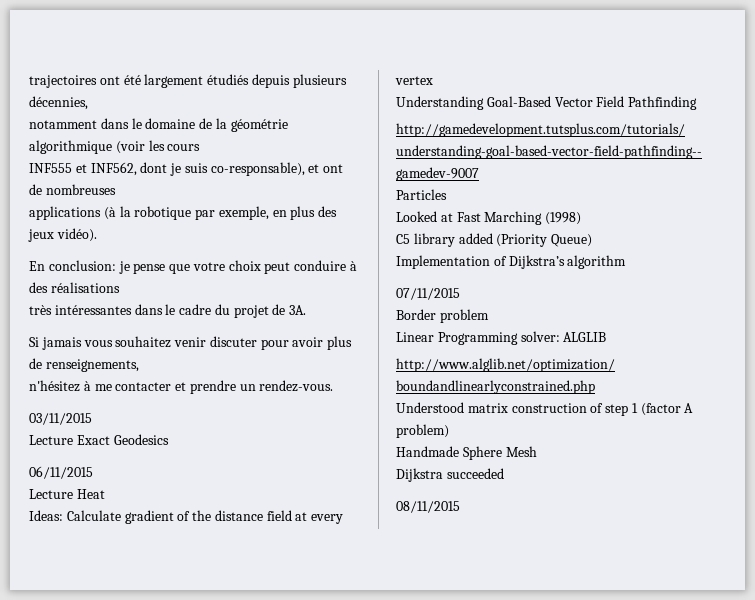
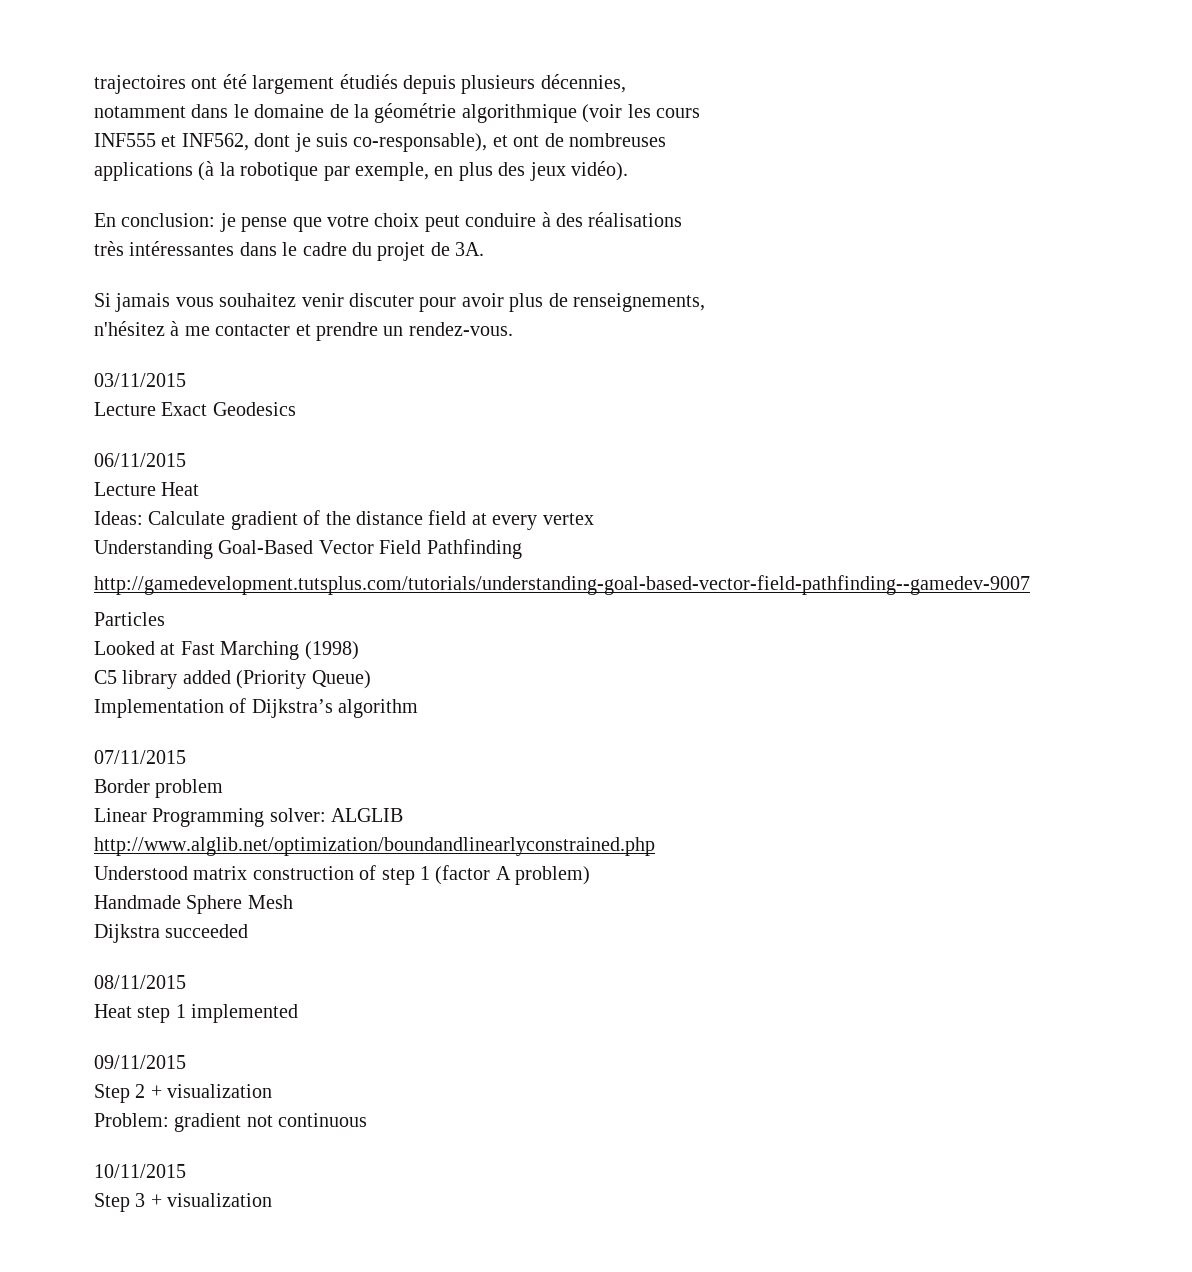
(460, 507) none -> [94,1004,299,1023] [94,1055,186,1069] [94,1084,273,1103] [94,1113,368,1132] [94,1164,186,1178] [94,1193,273,1212] // Heat step 1 implemented // 09/11/2015 // Step 2 + visualization // Problem: gradient not continuous // 10/11/2015 // Step 3 + visualization

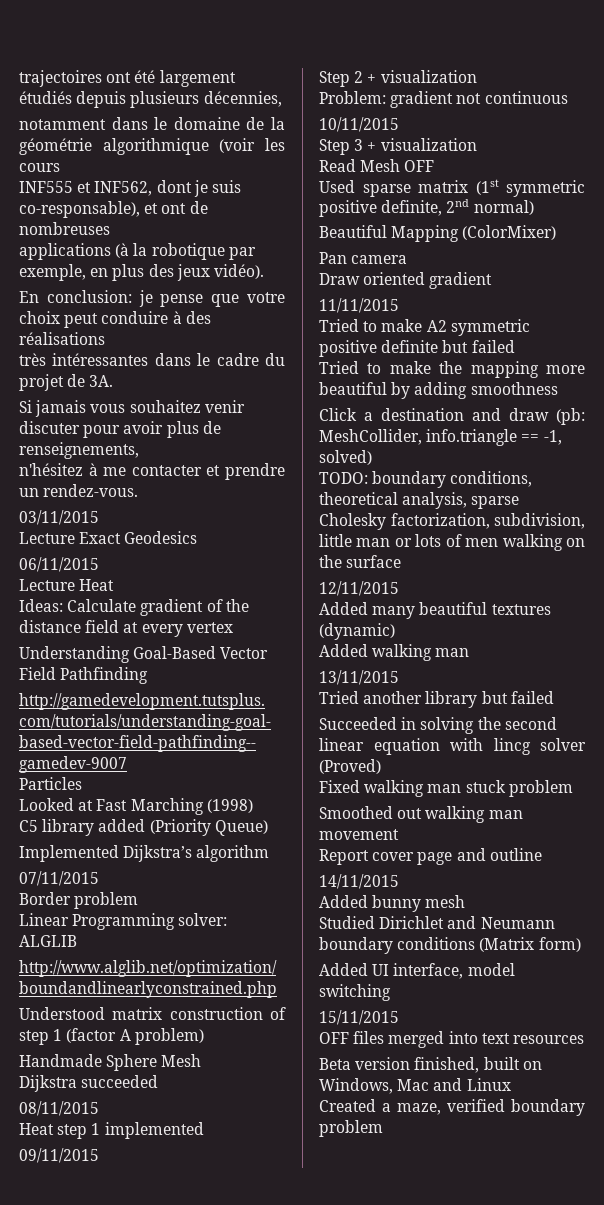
[94,698,247,718] Implementation of -> [19,845,119,862] Implemented
(273, 1200) none -> [319,159,435,172] [319,179,585,197] [319,199,534,217] [319,225,557,242] [319,252,408,264] [319,272,493,289] [319,298,399,313] [319,319,530,336] [319,340,515,357] [319,361,585,378] [319,382,558,399] [319,408,585,425] [319,429,562,446] [319,450,372,465] [319,471,533,488] [319,492,520,509] [319,513,585,530] [319,534,585,551] [319,555,402,568] [319,581,399,596] [319,602,551,619] [319,623,395,640] [319,644,470,661] [319,670,399,685] [319,691,554,708] [319,717,557,734] [319,738,586,755] [319,759,381,774] [319,780,573,797] [319,806,523,823] [319,829,399,840] [319,848,542,865] [319,874,399,889] [319,895,466,912] [319,916,555,929] [319,937,581,954] [319,963,515,979] [319,984,391,1001] [319,1010,399,1025] [319,1031,584,1048] [319,1057,542,1073] [319,1078,511,1094] [319,1099,585,1116] [319,1120,383,1137] // Read Mesh OFF // Used sparse matrix (1st symmetric positive definite, 2nd normal) // Beautiful Mapping (ColorMixer) // Pan camera // Draw oriented gradient // 11/11/2015 // Tried to make A2 symmetric positive definite but failed // Tried to make the mapping more beautiful by adding smoothness // Click a destination and draw (pb: MeshCollider, info.triangle == -1, solved) // TODO: boundary conditions, theoretical analysis, sparse Cholesky factorization, subdivision, little man or lots of men walking on the surface // 12/11/2015 // Added many beautiful textures (dynamic) // Added walking man // 13/11/2015 // Tried another library but failed // Succeeded in solving the second linear equation with lincg solver (Proved) // Fixed walking man stuck problem // Smoothed out walking man movement // Report cover page and outline // 14/11/2015 // Added bunny mesh // Studied Dirichlet and Neumann boundary conditions (Matrix form) // Added UI interface, model switching // 15/11/2015 // OFF files merged into text resources // Beta version finished, built on Windows, Mac and Linux // Created a maze, verified boundary problem

